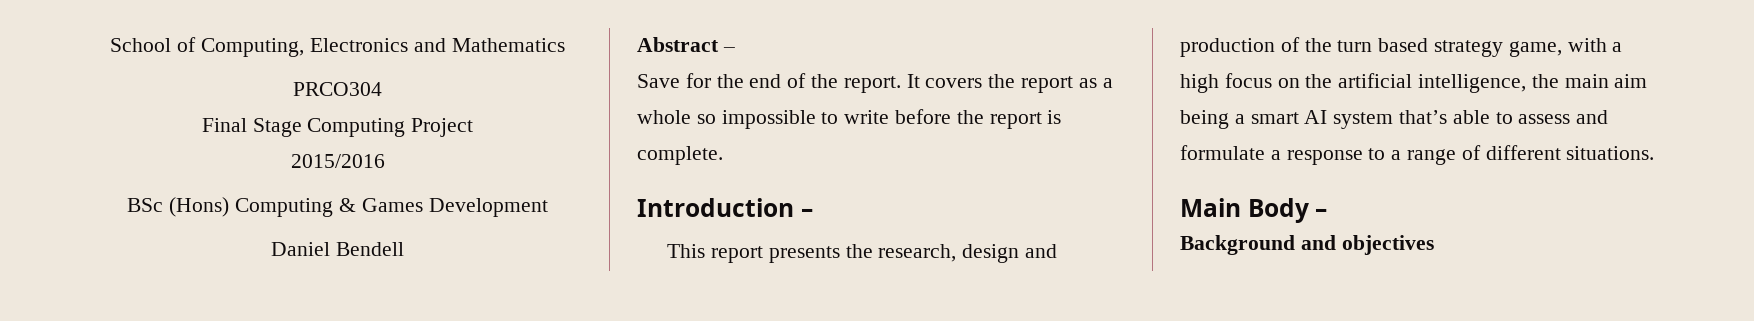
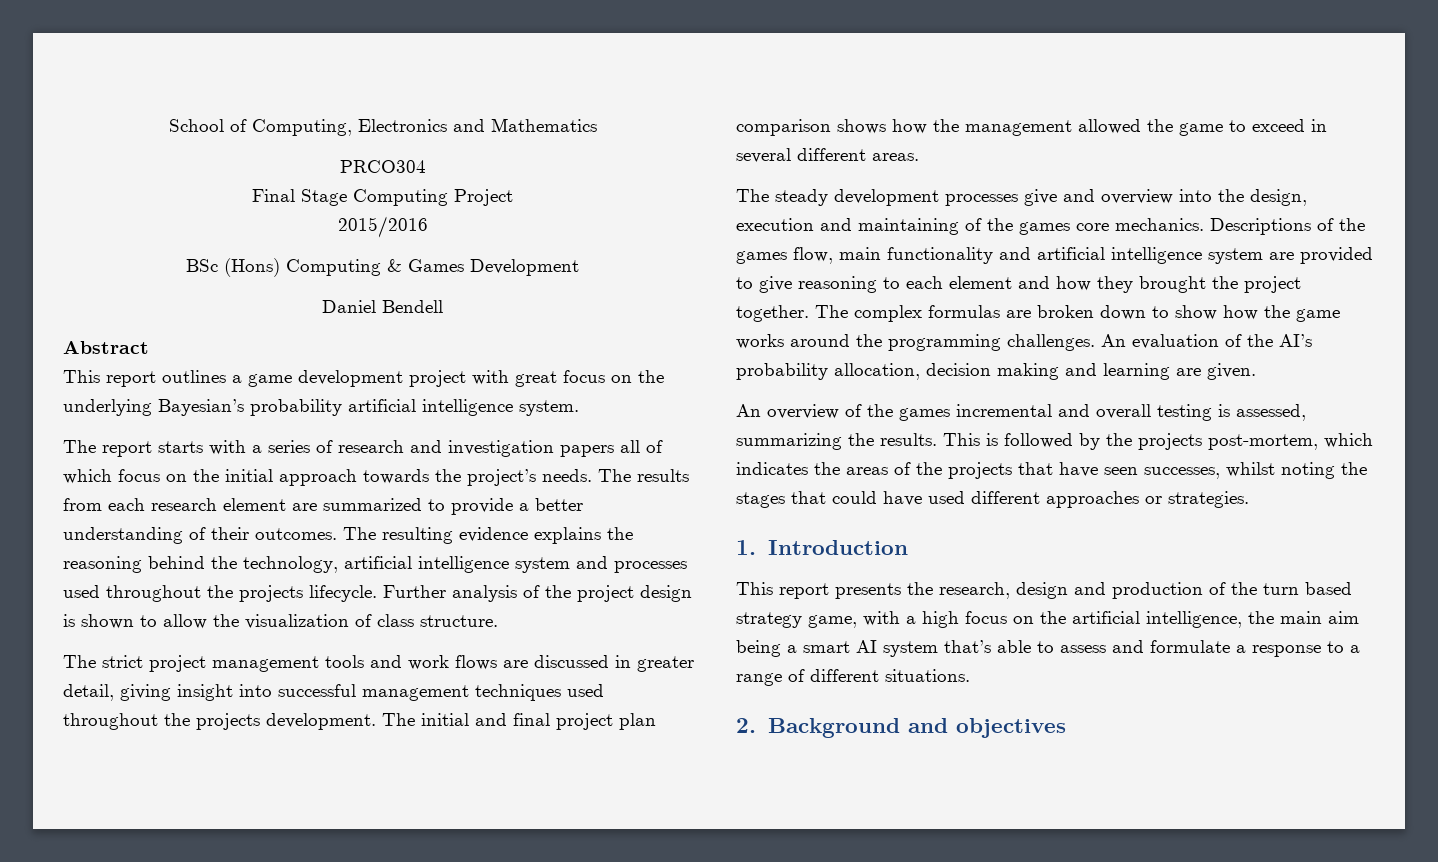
[722,47,735,52] [637,73,1113,93] [637,109,1062,129] [637,146,723,165] – // Save for the end of the report. It covers the report as a whole so impossible to write before the report is complete. // -> [63,370,664,387] [63,399,579,416] [63,440,663,457] [63,469,689,486] [63,498,583,515] [63,527,633,544] [63,556,687,573] [63,585,692,602] [63,614,498,629] [63,655,694,672] [63,684,604,701] [63,713,656,730] [736,119,1327,136] [736,148,919,163] [736,189,1307,206] [736,218,1365,235] [736,247,1373,264] [736,276,1301,293] [736,305,1340,322] [736,334,1312,351] [736,363,1256,380] [736,404,1306,421] [736,433,1373,450] [736,462,1367,479] [736,491,1249,508] [736,540,756,555] // This report outlines a game development project with great focus on the underlying Bayesian’s probability artificial intelligence system. // The report starts with a series of research and investigation papers all of which focus on the initial approach towards the project’s needs. The results from each research element are summarized to provide a better understanding of their outcomes. The resulting evidence explains the reasoning behind the technology, artificial intelligence system and processes used throughout the projects lifecycle. Further analysis of the project design is shown to allow the visualization of class structure. // The strict project management tools and work flows are discussed in greater detail, giving insight into successful management techniques used throughout the projects development. The initial and final project plan comparison shows how the management allowed the game to exceed in several different areas. // The steady development processes give and overview into the design, execution and maintaining of the games core mechanics. Descriptions of the games flow, main functionality and artificial intelligence system are provided to give reasoning to each element and how they brought the project together. The complex formulas are broken down to show how the game works around the programming challenges. An evaluation of the AI’s probability allocation, decision making and learning are given. // An overview of the games incremental and overall testing is assessed, summarizing the results. This is followed by the projects post-mortem, which indicates the areas of the projects that have seen successes, whilst noting the stages that could have used different approaches or strategies. // 1.
[800,208,813,217] – -> (908, 547) none
[1180,198,1328,223] Main Body – // -> [736,718,756,733] 2.

